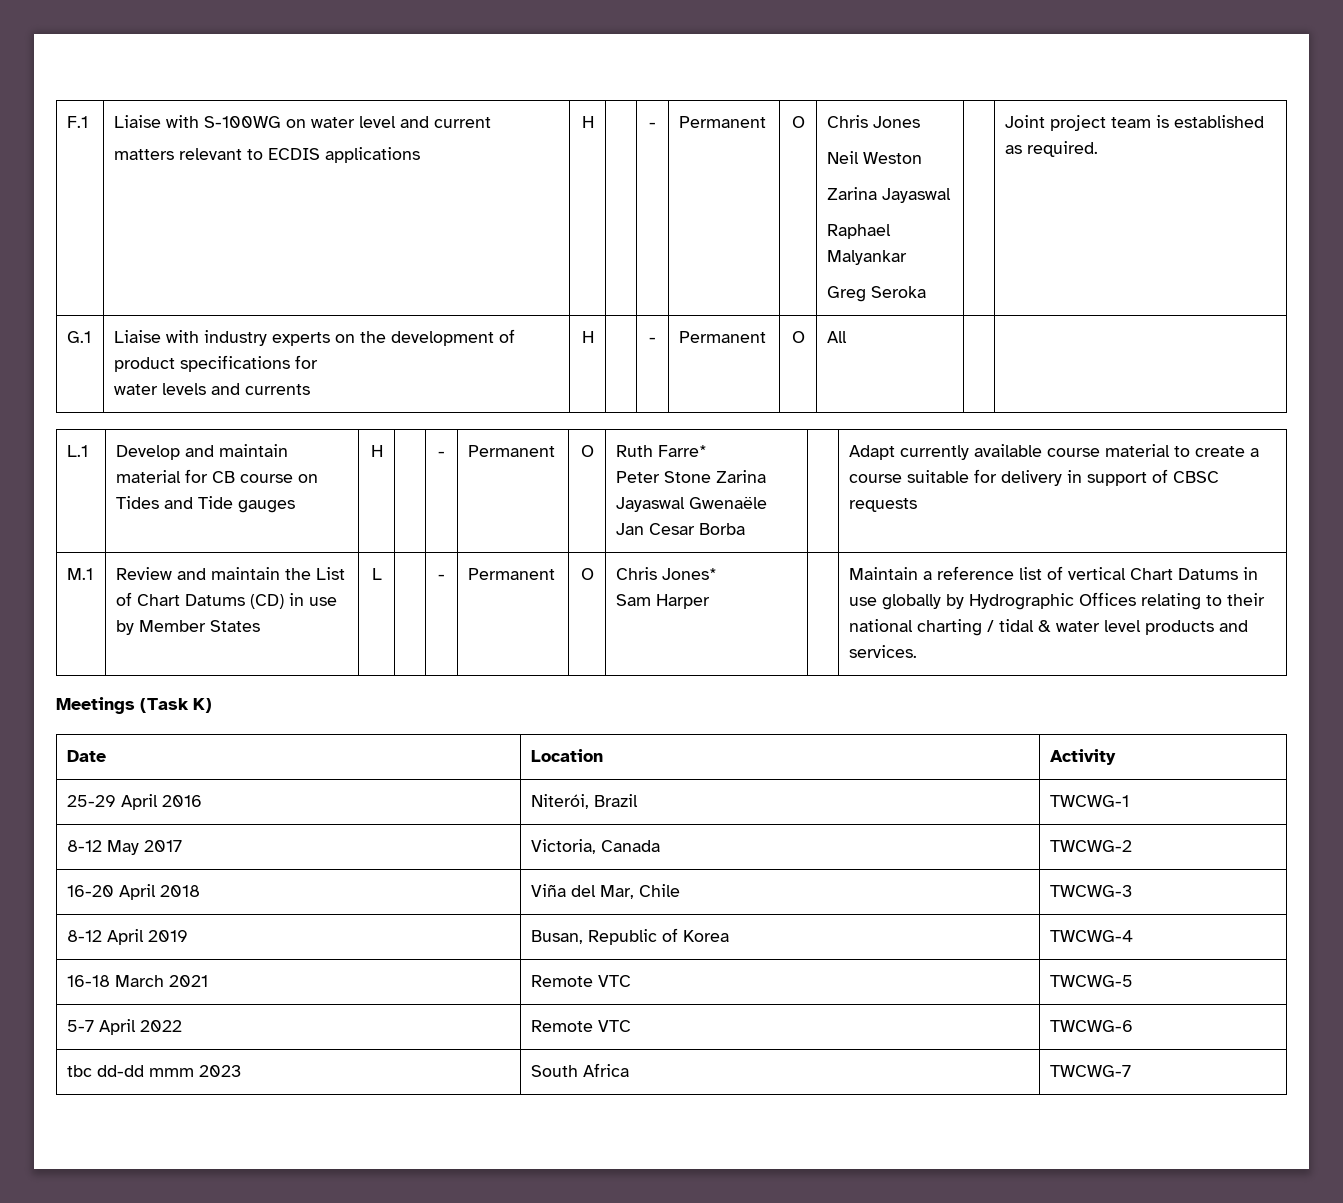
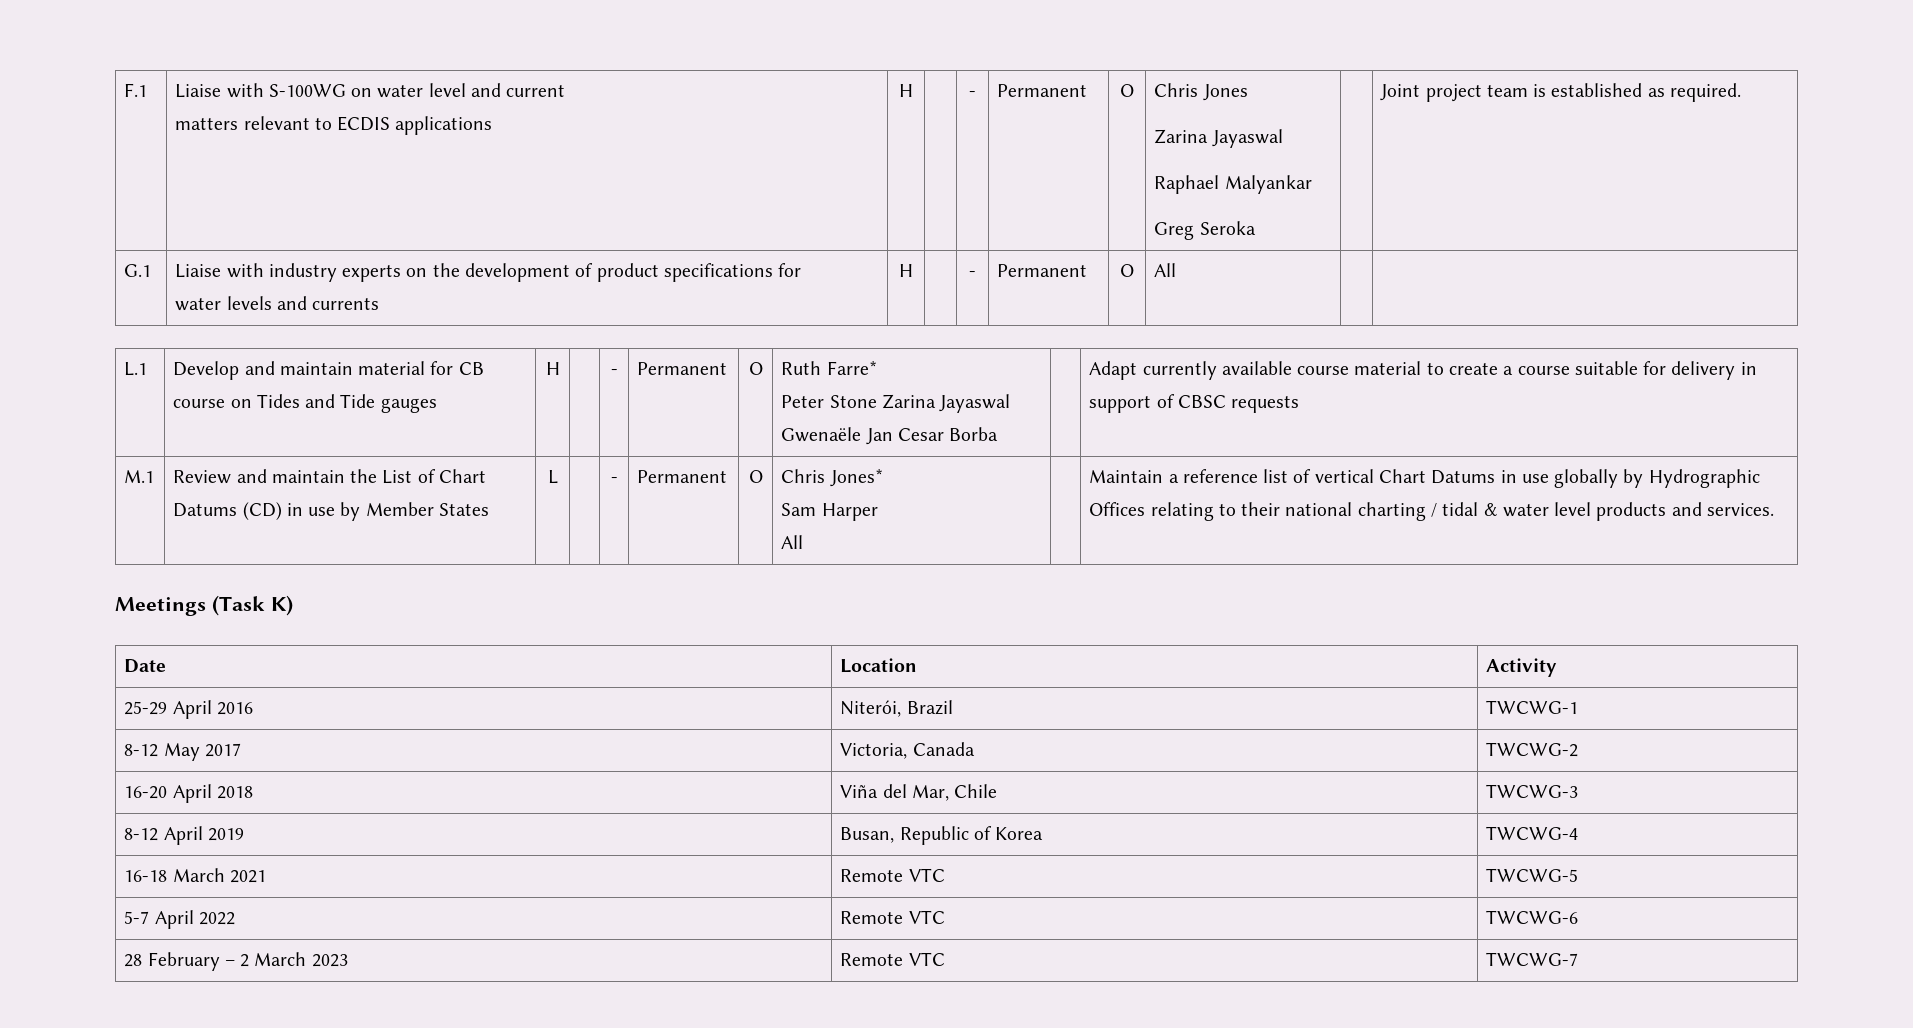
[827,151,923,164] // Neil Weston -> (1248, 92) none
(711, 601) none -> [781,535,804,549] // All
[67,1065,195,1077] tbc dd-dd mmm -> [124,952,307,971] 28 February – 2 March
[531,1063,630,1077] South Africa -> [840,952,945,966] Remote VTC

